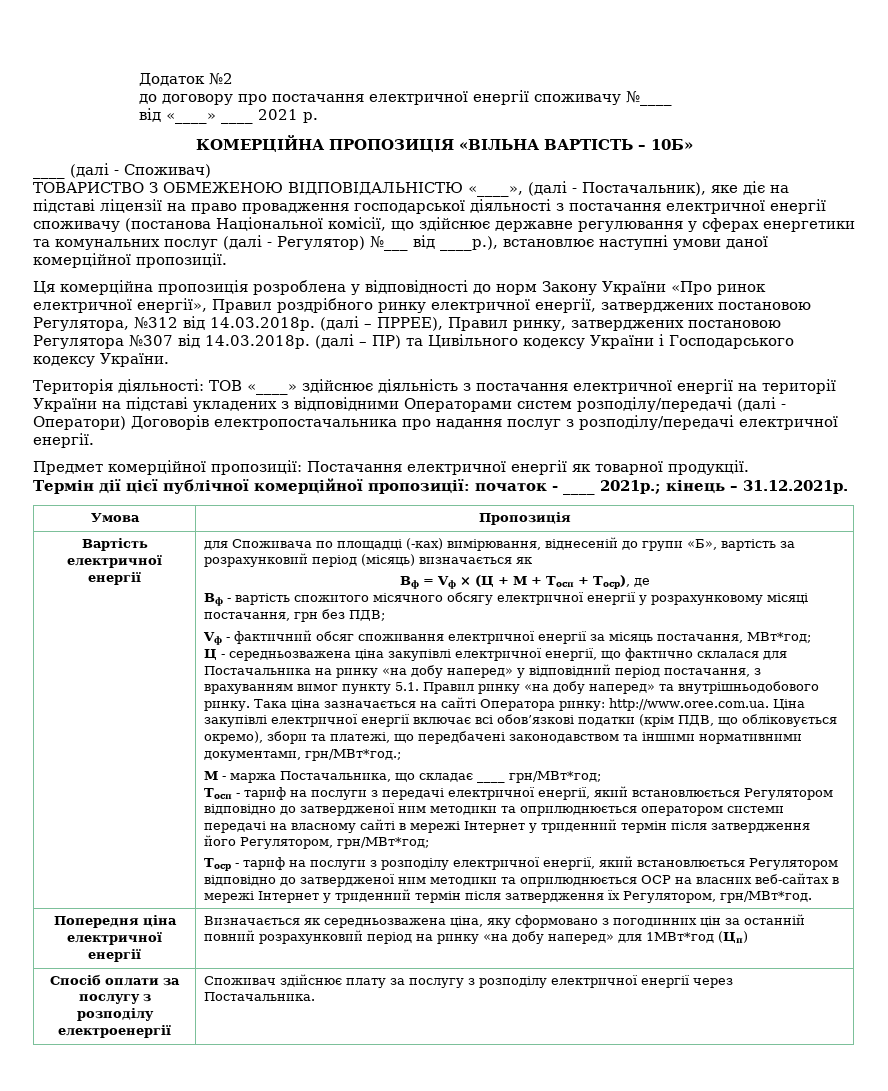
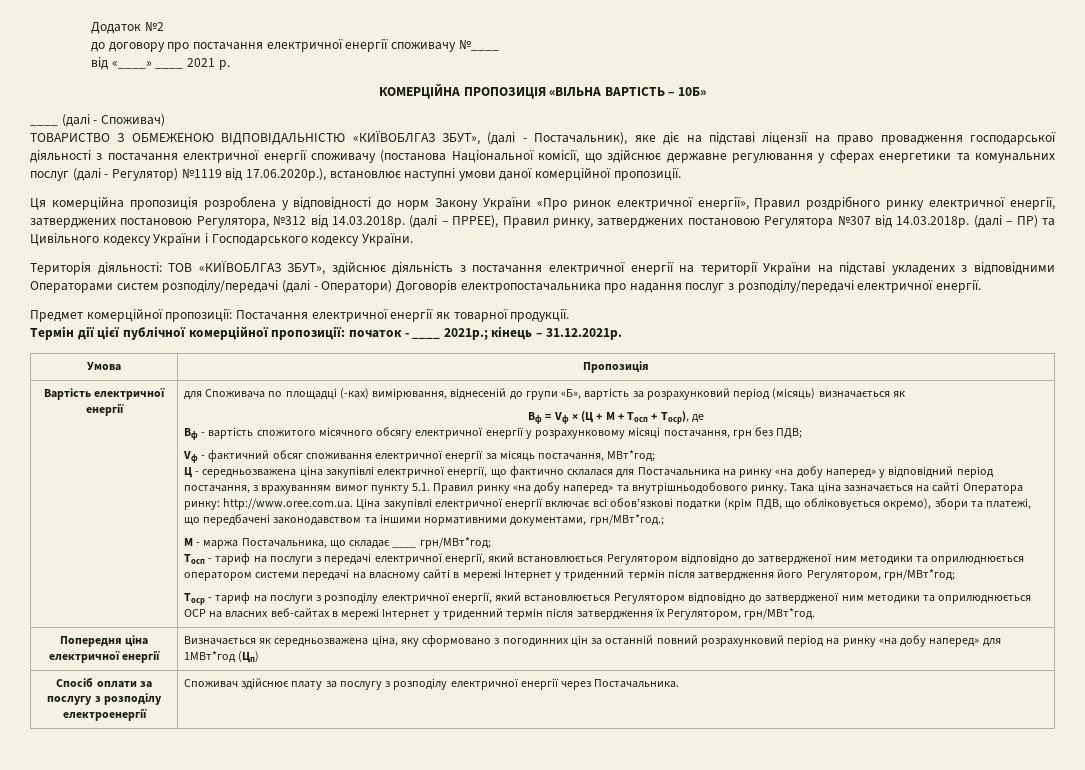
[468,186,523,197] «____», -> [352,131,481,145] «КИЇВОБЛГАЗ ЗБУТ»,
[370,235,498,251] №___ від ____р.), -> [181,168,326,181] №1119 від 17.06.2020р.),
[247,384,297,395] «____» -> [198,261,326,275] «КИЇВОБЛГАЗ ЗБУТ»,

